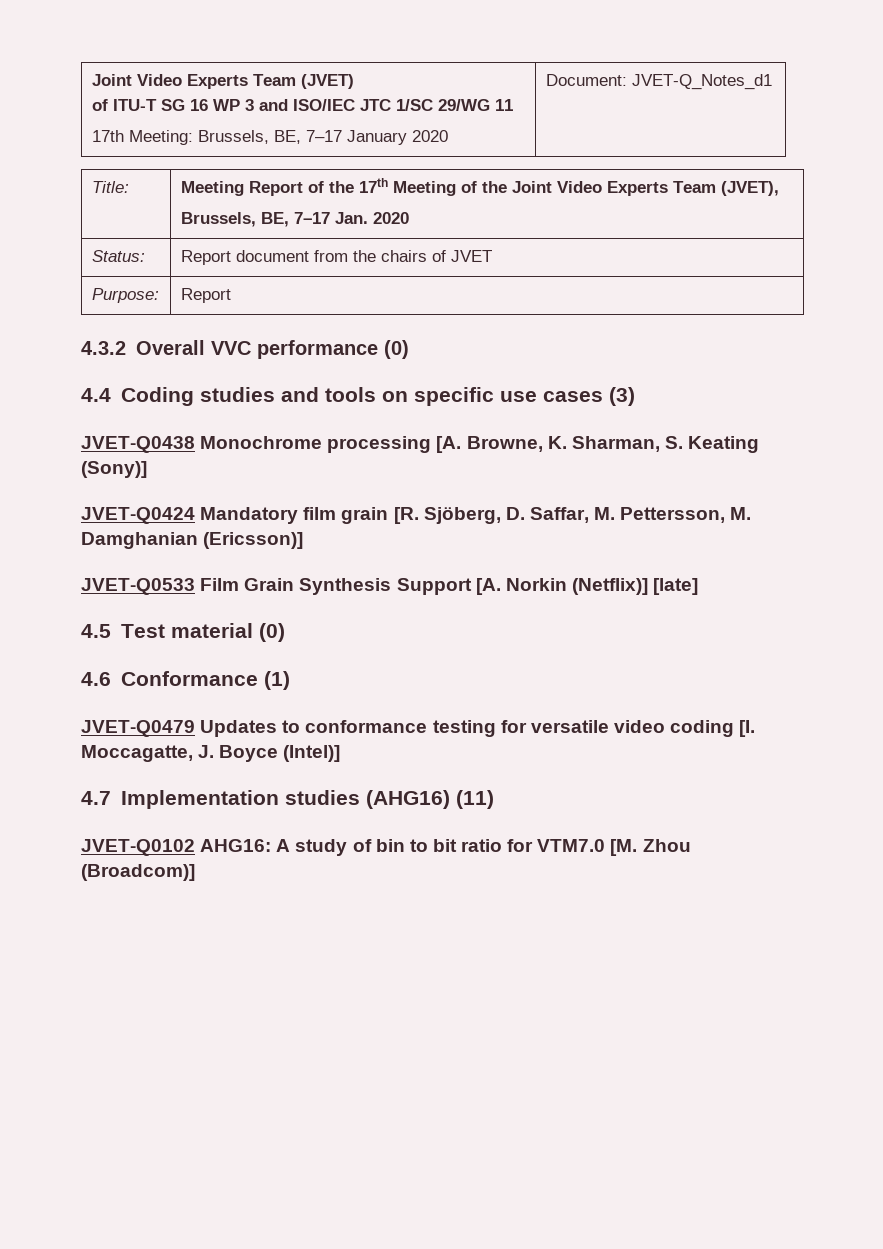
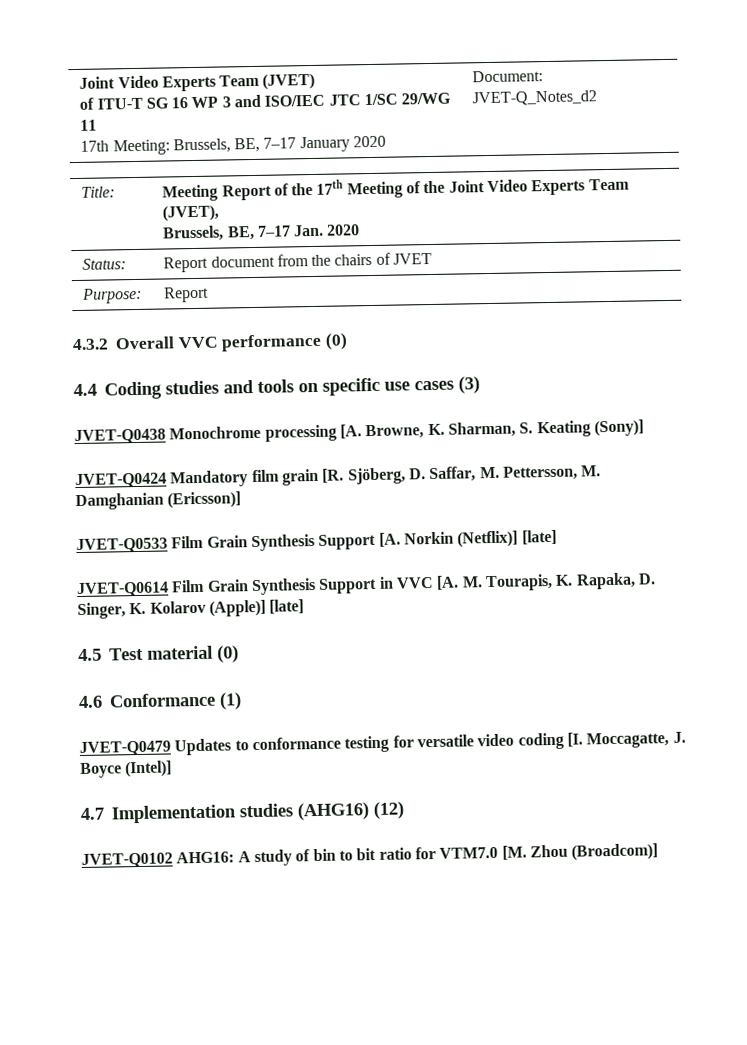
[631,74,772,90] JVET-Q_Notes_d1 -> [472,90,598,107] JVET-Q_Notes_d2
(699, 586) none -> [76,572,656,598] [77,599,305,620] // JVET-Q0614 Film Grain Synthesis Support in VVC [A. M. Tourapis, K. Rapaka, D. Singer, K. Kolarov (Apple)] [late]
[455,790,494,809] (11) -> [373,801,405,820] (12)

